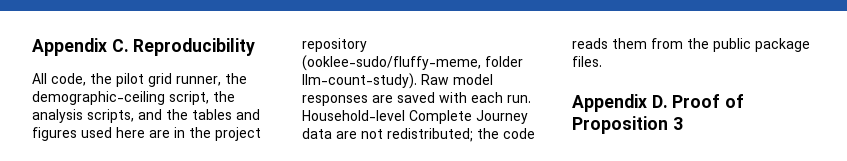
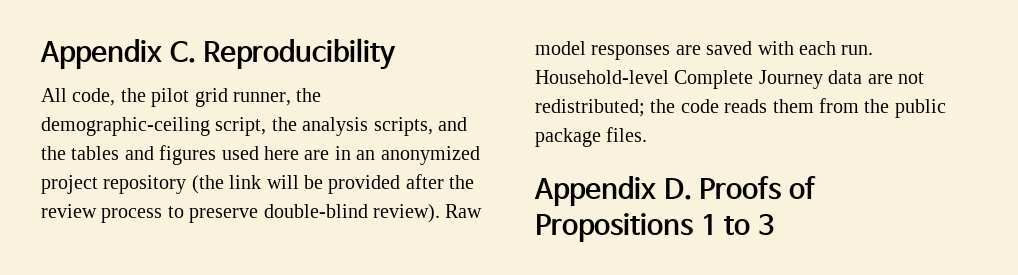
[189,127,261,141] [302,38,367,52] [302,55,523,71] [302,73,417,89] the project repository (ooklee-sudo/fluffy-meme, folder llm-count-study). -> [356,146,480,165] [41,174,475,194] [41,204,440,223] an anonymized project repository (the link will be provided after the review process to preserve double-blind review).
[672,94,745,108] [572,116,668,134] Proof of Proposition -> [699,176,816,200] [535,213,751,242] Proofs of Propositions 1 to

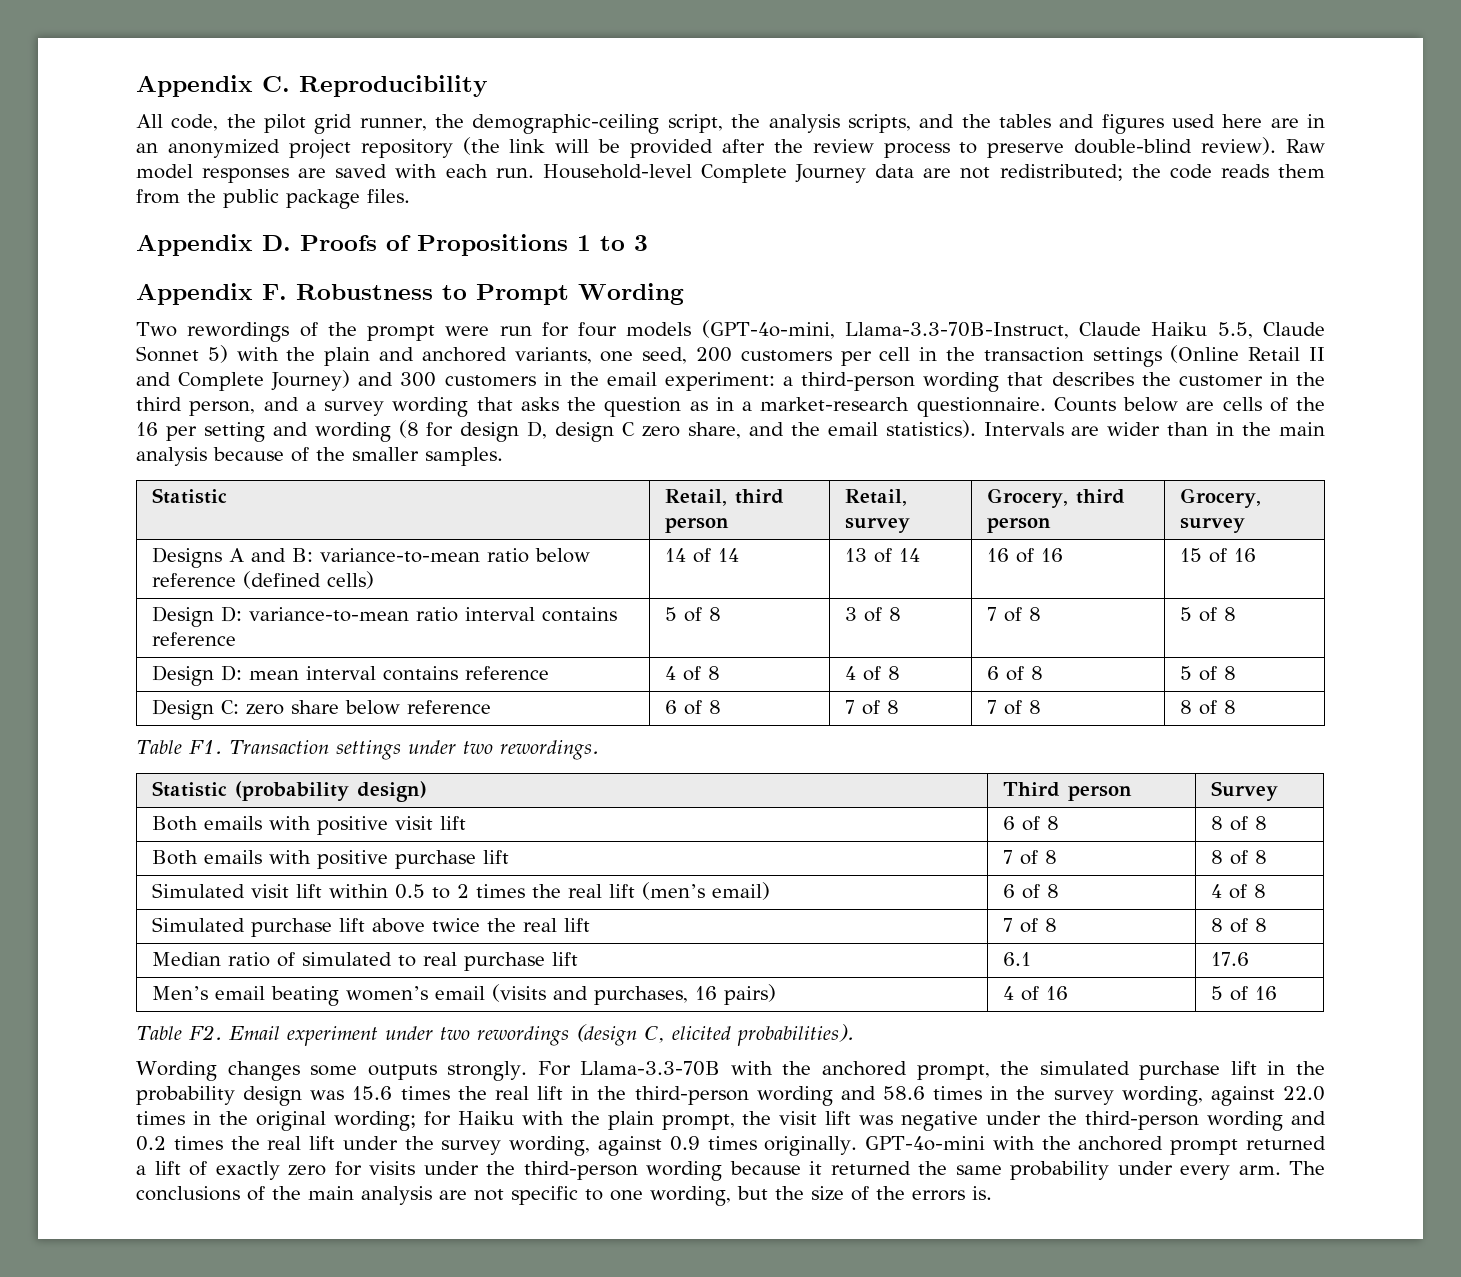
(774, 224) none -> [136,283,684,305] [136,320,1325,342] [136,345,1325,367] [136,370,1325,392] [136,397,1325,417] [136,420,1325,442] [136,447,503,466] [151,488,227,504] [664,489,784,506] [664,517,729,533] [844,489,907,506] [844,517,910,533] [986,488,1125,508] [986,517,1051,533] [1179,488,1261,508] [1179,517,1245,533] [151,547,590,568] [151,571,374,589] [664,548,739,563] [844,548,920,563] [986,548,1063,563] [1179,548,1256,563] [151,606,617,627] [151,632,236,646] [664,607,721,622] [844,607,901,622] [986,607,1041,622] [1179,607,1236,622] [151,665,549,686] [664,666,720,681] [844,666,900,681] [986,666,1043,681] [1179,666,1236,681] [151,699,491,720] [664,700,721,715] [844,700,899,715] [986,700,1041,715] [1179,700,1236,715] [136,740,599,760] [151,781,427,802] [1002,782,1132,801] [1210,781,1278,801] [151,816,466,835] [1002,816,1059,831] [1210,816,1267,831] [151,850,509,869] [1002,850,1057,865] [1210,850,1267,865] [151,882,770,900] [1002,884,1059,899] [1210,884,1266,899] [151,917,590,937] [1002,918,1057,933] [1210,918,1267,933] [151,952,578,971] [1002,952,1031,966] [1210,952,1249,966] [151,984,776,1006] [1002,986,1068,1001] [1210,986,1277,1001] [136,1024,854,1046] [136,1061,1325,1081] [136,1086,1325,1106] [136,1111,1327,1131] [136,1136,1327,1156] [136,1161,1325,1181] [136,1186,992,1206] // Appendix F. Robustness to Prompt Wording // Two rewordings of the prompt were run for four models (GPT-4o-mini, Llama-3.3-70B-Instruct, Claude Haiku 5.5, Claude Sonnet 5) with the plain and anchored variants, one seed, 200 customers per cell in the transaction settings (Online Retail II and Complete Journey) and 300 customers in the email experiment: a third-person wording that describes the customer in the third person, and a survey wording that asks the question as in a market-research questionnaire. Counts below are cells of the 16 per setting and wording (8 for design D, design C zero share, and the email statistics). Intervals are wider than in the main analysis because of the smaller samples. // Statistic | Retail, third person | Retail, survey | Grocery, third person | Grocery, survey // Designs A and B: variance-to-mean ratio below reference (defined cells) | 14 of 14 | 13 of 14 | 16 of 16 | 15 of 16 // Design D: variance-to-mean ratio interval contains reference | 5 of 8 | 3 of 8 | 7 of 8 | 5 of 8 // Design D: mean interval contains reference | 4 of 8 | 4 of 8 | 6 of 8 | 5 of 8 // Design C: zero share below reference | 6 of 8 | 7 of 8 | 7 of 8 | 8 of 8 // Table F1. Transaction settings under two rewordings. // Statistic (probability design) | Third person | Survey // Both emails with positive visit lift | 6 of 8 | 8 of 8 // Both emails with positive purchase lift | 7 of 8 | 8 of 8 // Simulated visit lift within 0.5 to 2 times the real lift (men’s email) | 6 of 8 | 4 of 8 // Simulated purchase lift above twice the real lift | 7 of 8 | 8 of 8 // Median ratio of simulated to real purchase lift | 6.1 | 17.6 // Men’s email beating women’s email (visits and purchases, 16 pairs) | 4 of 16 | 5 of 16 // Table F2. Email experiment under two rewordings (design C, elicited probabilities). // Wording changes some outputs strongly. For Llama-3.3-70B with the anchored prompt, the simulated purchase lift in the probability design was 15.6 times the real lift in the third-person wording and 58.6 times in the survey wording, against 22.0 times in the original wording; for Haiku with the plain prompt, the visit lift was negative under the third-person wording and 0.2 times the real lift under the survey wording, against 0.9 times originally. GPT-4o-mini with the anchored prompt returned a lift of exactly zero for visits under the third-person wording because it returned the same probability under every arm. The conclusions of the main analysis are not specific to one wording, but the size of the errors is.

